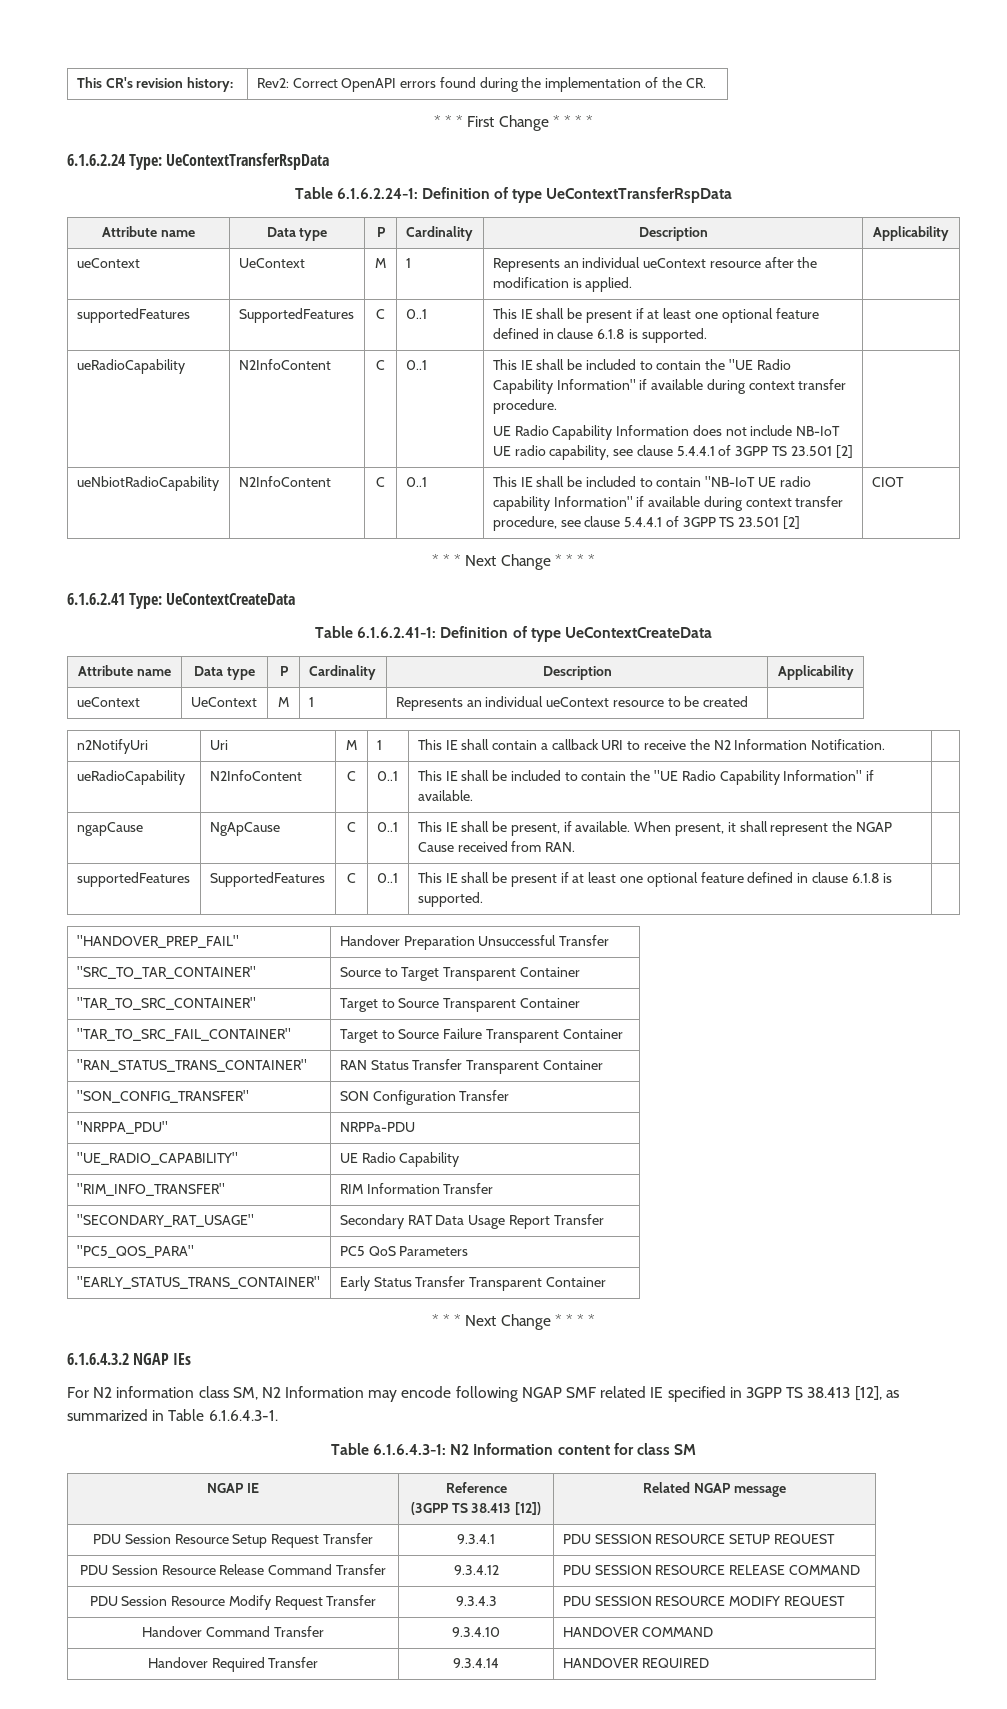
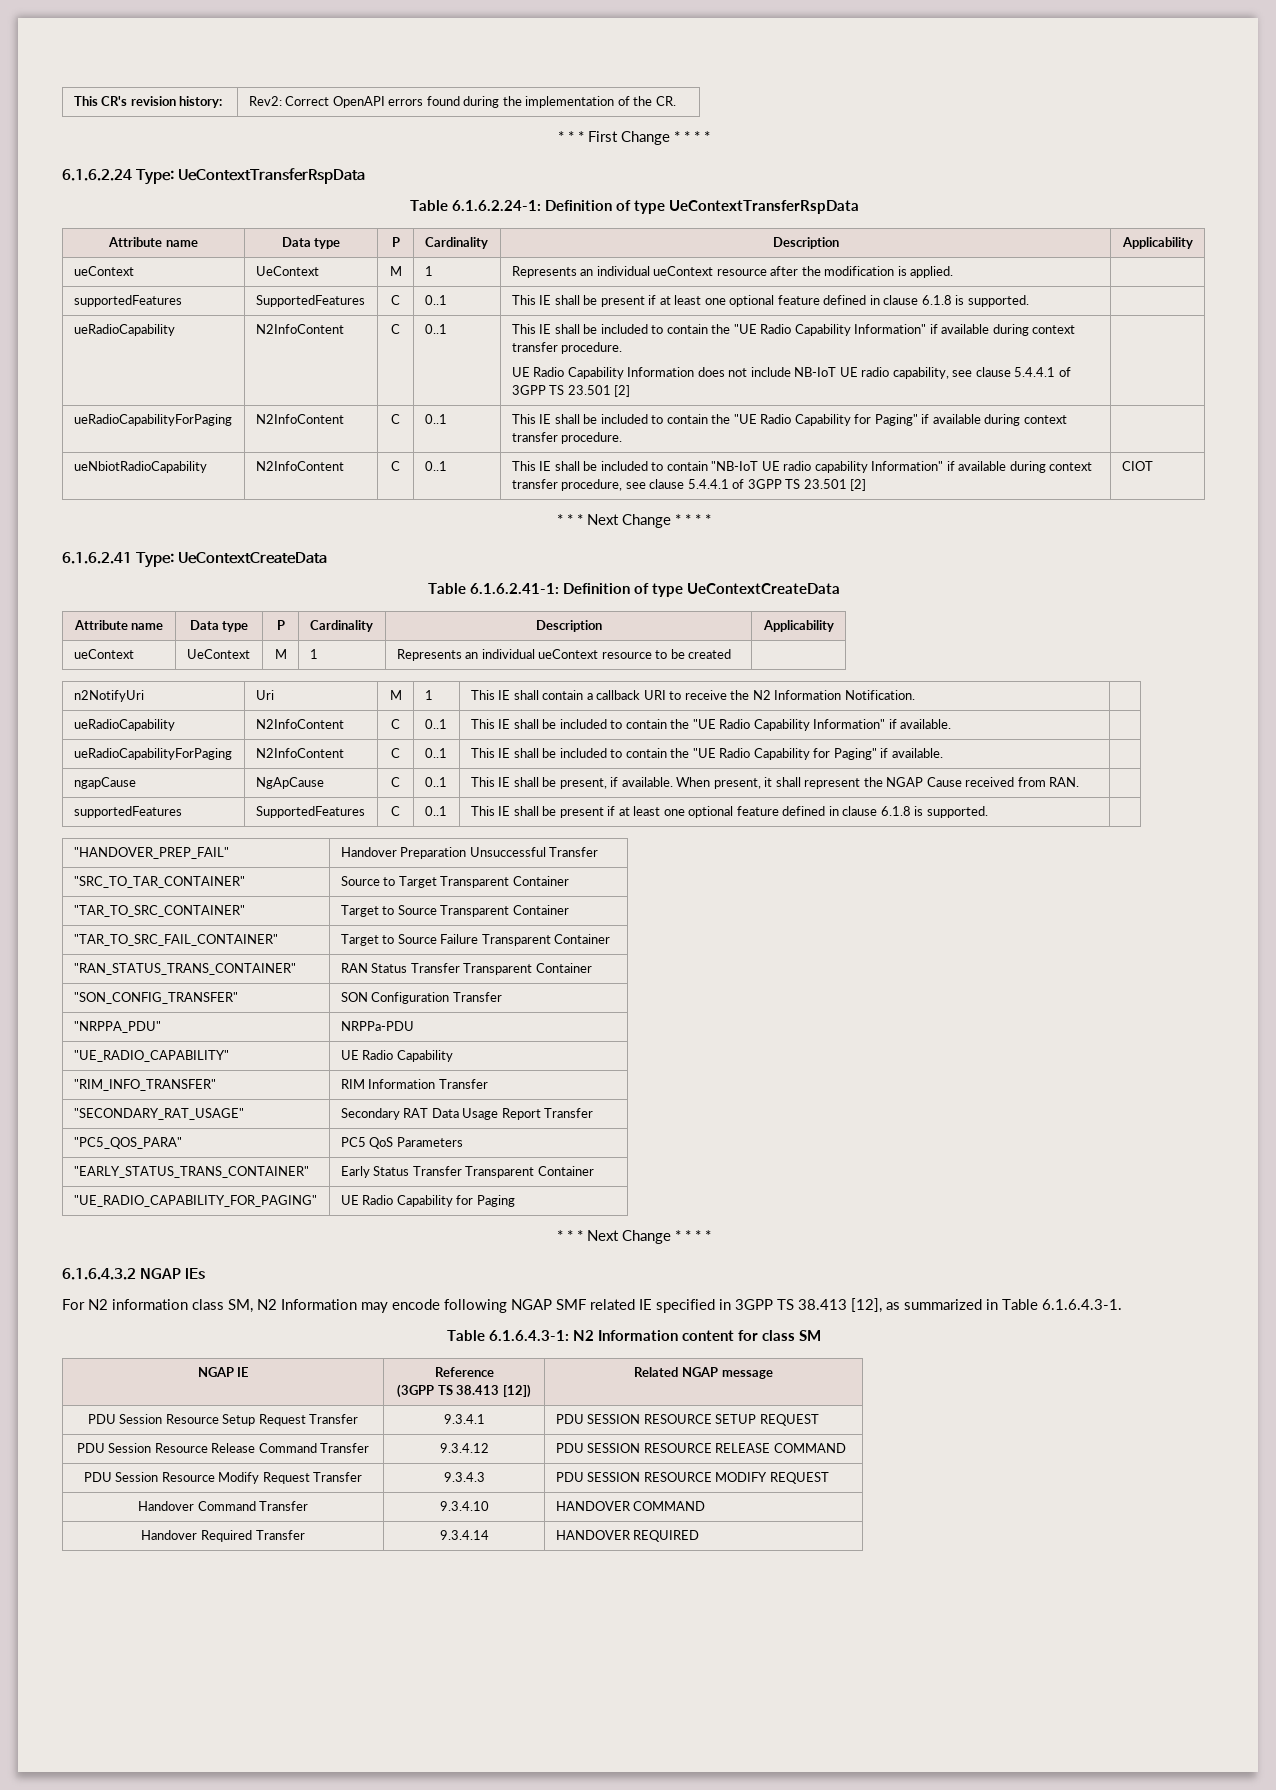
(853, 451) none -> [73,414,232,426] [255,414,344,424] [391,414,400,424] [424,414,447,424] [511,414,1067,426] [511,432,623,444] // ueRadioCapabilityForPaging | N2InfoContent | C | 0..1 | This IE shall be included to contain the "UE Radio Capability for Paging" if available during context transfer procedure. |
(473, 795) none -> [73,748,232,760] [255,748,344,758] [391,748,400,758] [424,748,447,758] [470,748,943,760] // ueRadioCapabilityForPaging | N2InfoContent | C | 0..1 | This IE shall be included to contain the "UE Radio Capability for Paging" if available. |
(606, 1282) none -> [73,1195,317,1207] [340,1195,515,1207] // "UE_RADIO_CAPABILITY_FOR_PAGING" | UE Radio Capability for Paging

